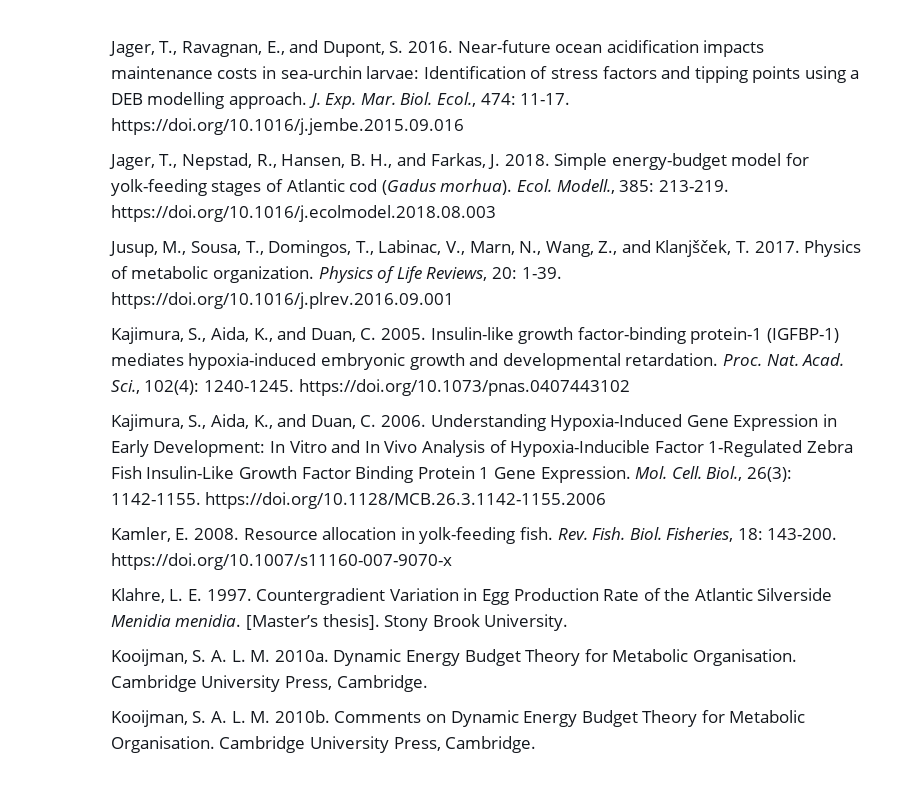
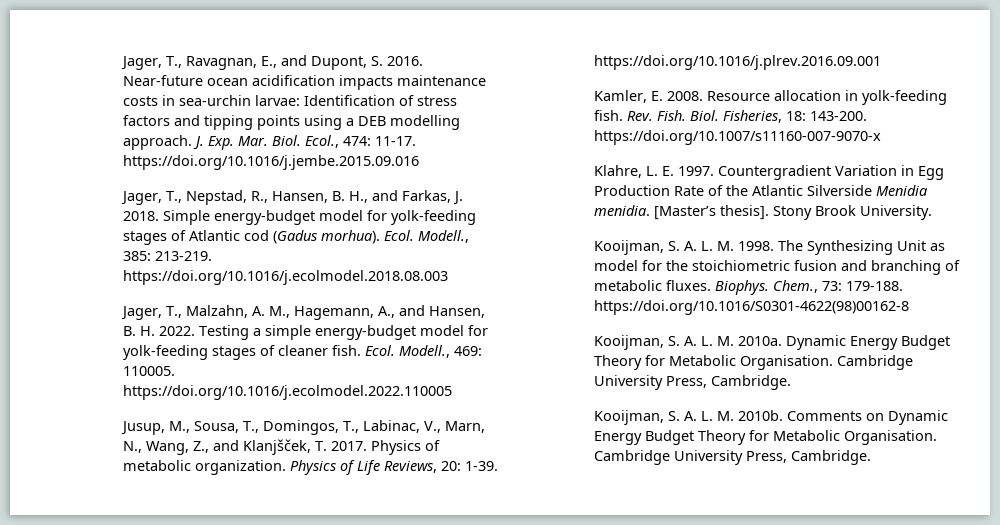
(496, 213) none -> [120,305,485,320] [122,325,488,340] [122,345,482,360] [122,366,175,376] [122,385,452,400] // Jager, T., Malzahn, A. M., Hagemann, A., and Hansen, B. H. 2022. Testing a simple energy-budget model for yolk-feeding stages of cleaner fish. Ecol. Modell., 469: 110005. https://doi.org/10.1016/j.ecolmodel.2022.110005
[110,327,839,344] [110,353,845,370] [110,379,630,396] [110,414,837,431] [110,440,853,457] [110,466,792,483] [110,492,607,509] // Kajimura, S., Aida, K., and Duan, C. 2005. Insulin-like growth factor-binding protein-1 (IGFBP-1) mediates hypoxia-induced embryonic growth and developmental retardation. Proc. Nat. Acad. Sci., 102(4): 1240-1245. https://doi.org/10.1073/pnas.0407443102 // Kajimura, S., Aida, K., and Duan, C. 2006. Understanding Hypoxia-Induced Gene Expression in Early Development: In Vitro and In Vivo Analysis of Hypoxia-Inducible Factor 1-Regulated Zebra Fish Insulin-Like Growth Factor Binding Protein 1 Gene Expression. Mol. Cell. Biol., 26(3): 1142-1155. https://doi.org/10.1128/MCB.26.3.1142-1155.2006 -> (881, 62) none
(569, 622) none -> [593,240,945,255] [593,260,960,275] [593,280,903,295] [593,300,909,315] // Kooijman, S. A. L. M. 1998. The Synthesizing Unit as model for the stoichiometric fusion and branching of metabolic fluxes. Biophys. Chem., 73: 179-188. https://doi.org/10.1016/S0301-4622(98)00162-8

